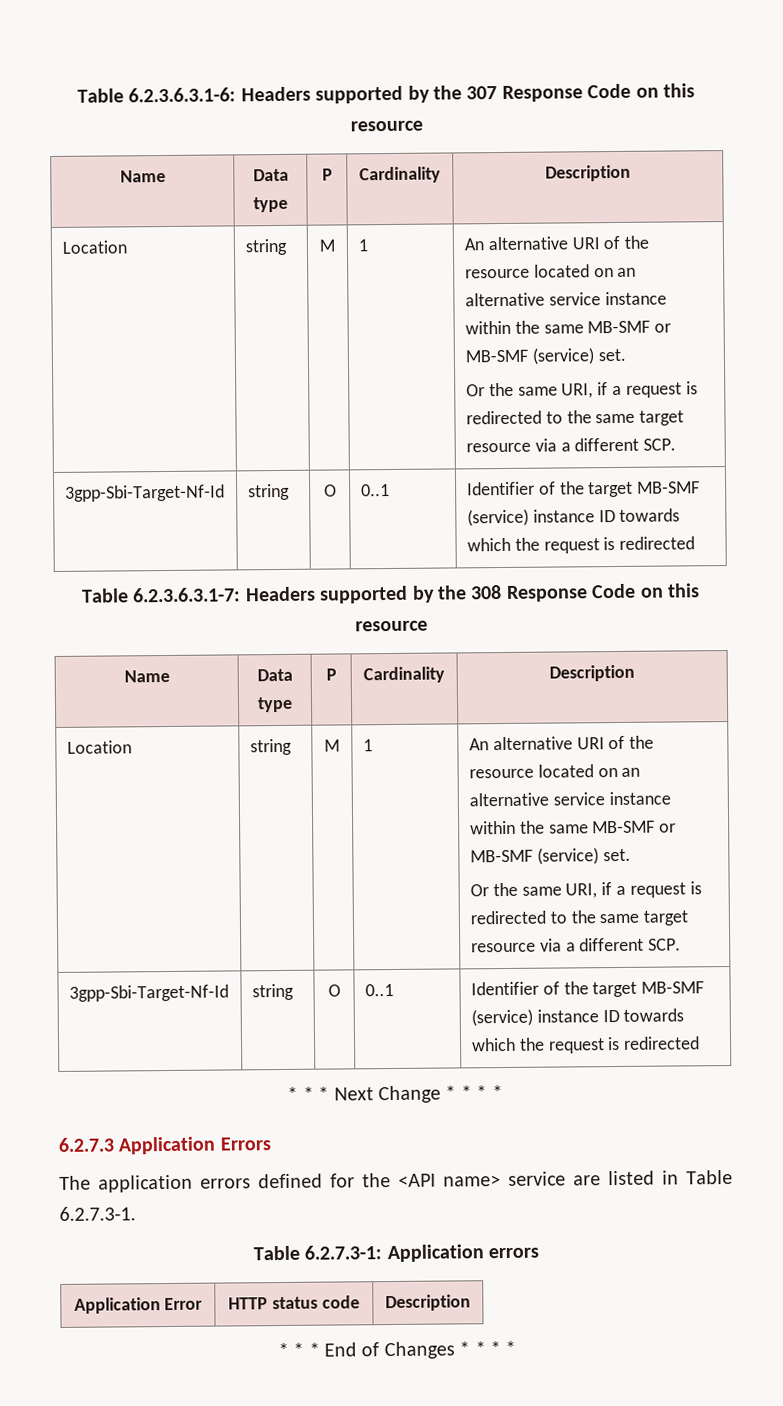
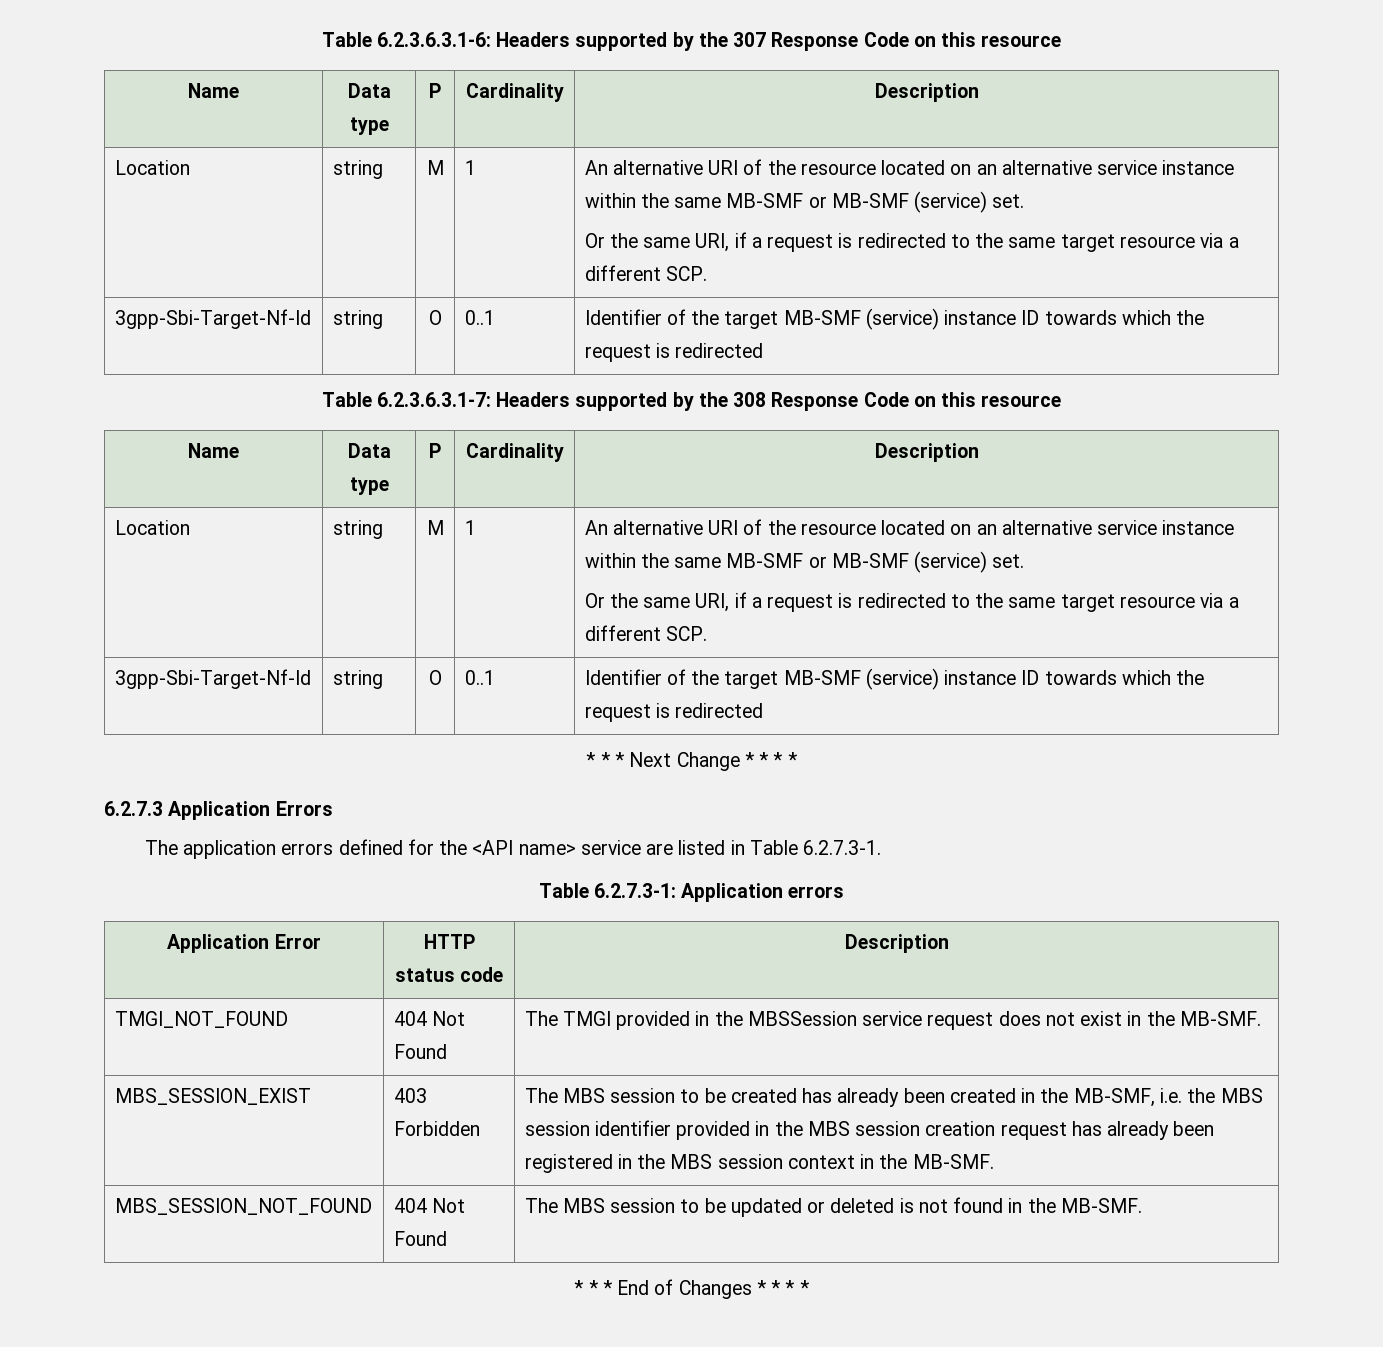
(471, 1303) none -> [114,1011,288,1028] [393,1011,465,1026] [393,1044,447,1059] [524,1011,1261,1030] [114,1088,311,1105] [393,1088,427,1103] [393,1121,480,1136] [524,1088,1263,1107] [524,1120,1215,1140] [524,1154,994,1173] [114,1198,372,1215] [393,1198,465,1213] [393,1231,447,1246] [524,1197,1142,1217] // TMGI_NOT_FOUND | 404 Not Found | The TMGI provided in the MBSSession service request does not exist in the MB-SMF. // MBS_SESSION_EXIST | 403 Forbidden | The MBS session to be created has already been created in the MB-SMF, i.e. the MBS session identifier provided in the MBS session creation request has already been registered in the MBS session context in the MB-SMF. // MBS_SESSION_NOT_FOUND | 404 Not Found | The MBS session to be updated or deleted is not found in the MB-SMF.

